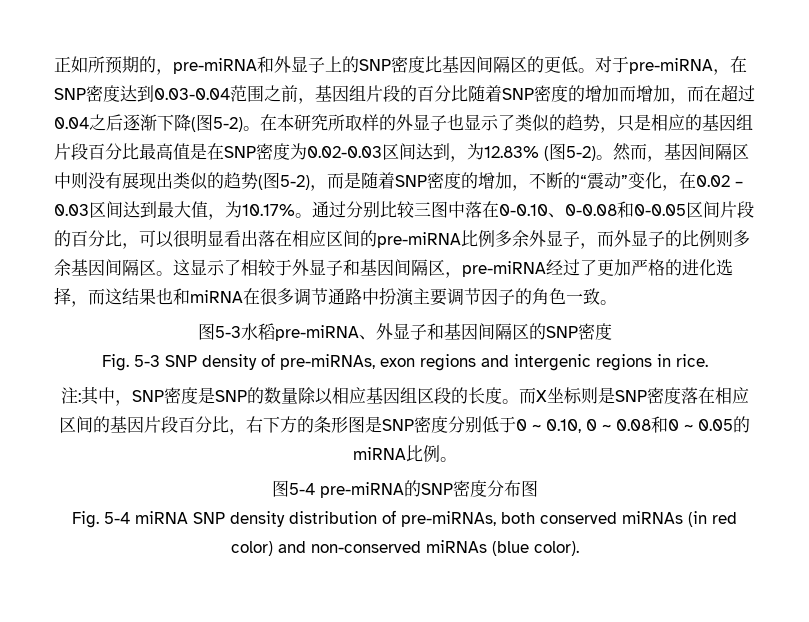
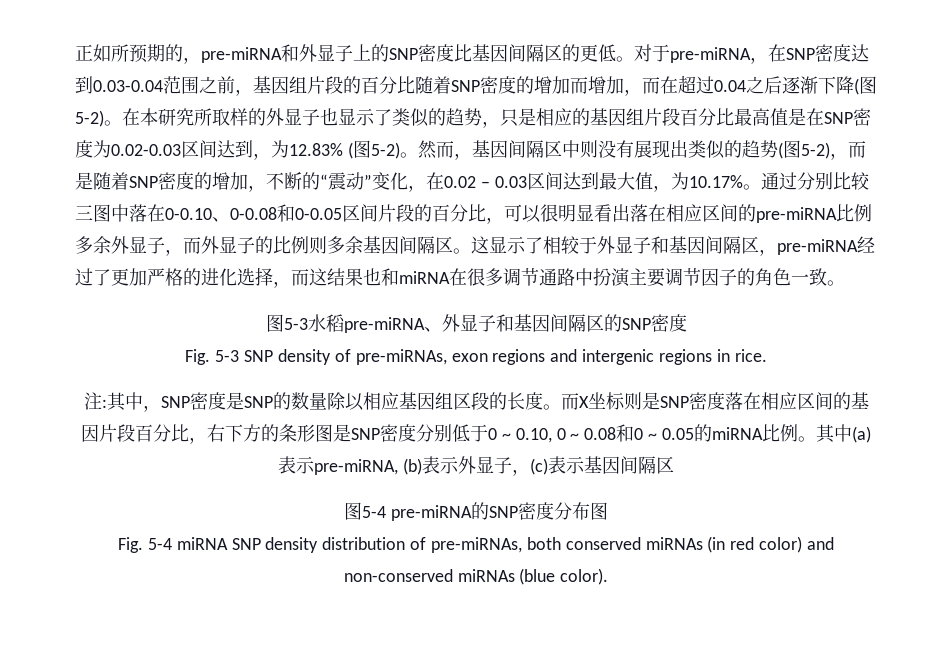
(457, 459) none -> [816,424,872,443] [278,456,674,476] 其中(a)表示pre-miRNA, (b)表示外显子，(c)表示基因间隔区

